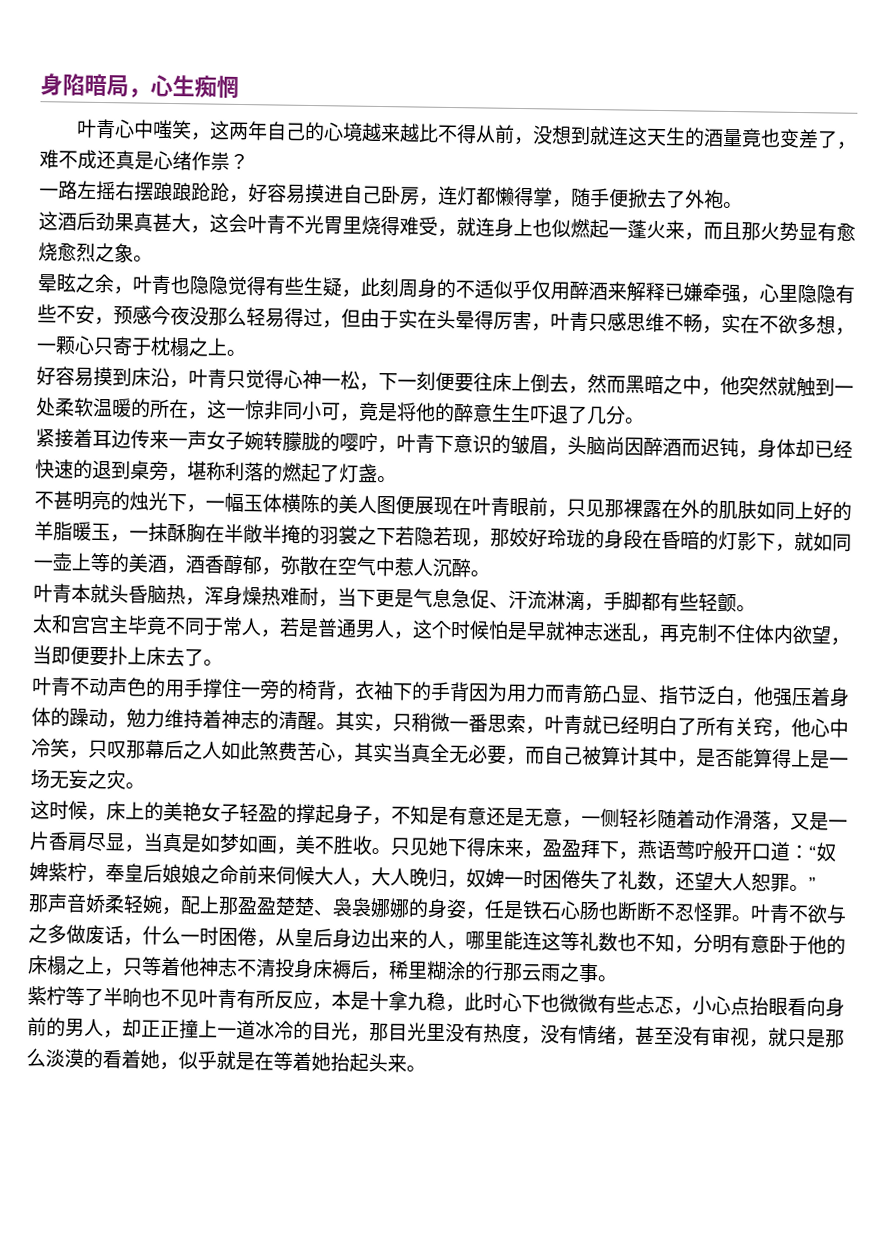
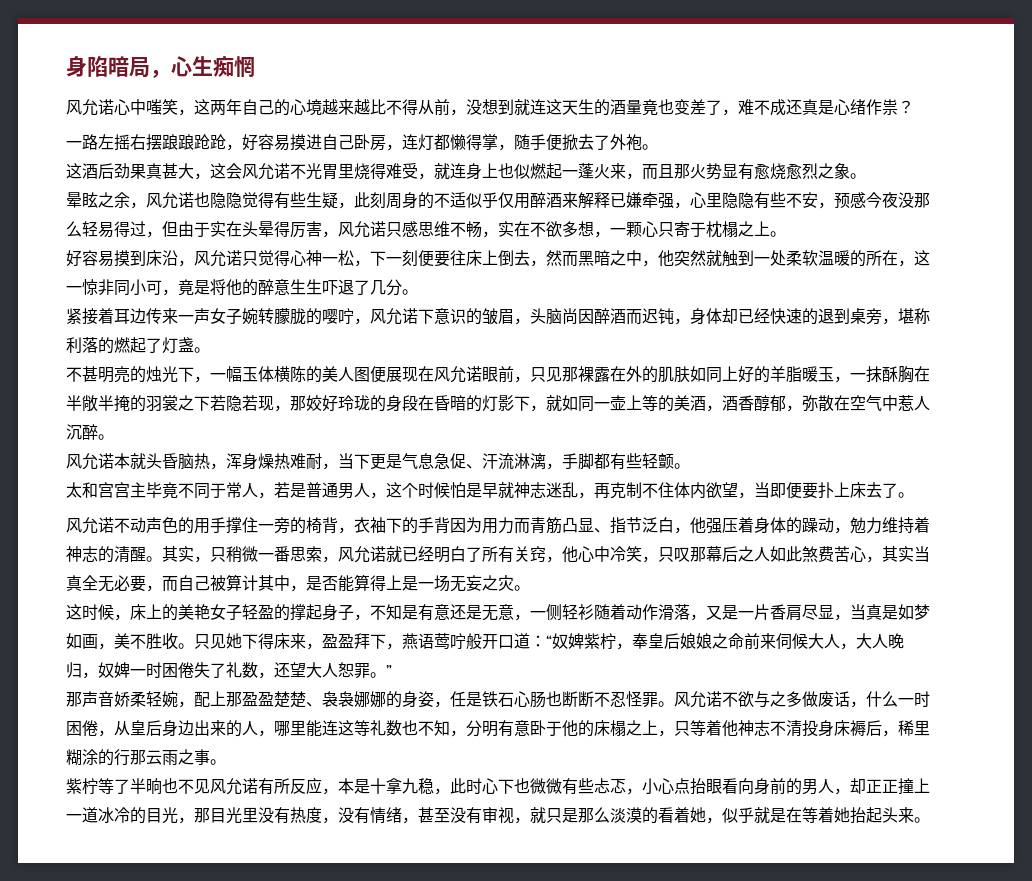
[75,118,116,140] 叶青 -> [66,99,114,116] 风允诺
[247,214,286,235] 叶青 -> [242,163,290,180] 风允诺
[132,274,172,296] 叶青 -> [146,192,194,209] 风允诺
[550,311,589,332] 叶青 -> [338,221,386,238] 风允诺
[188,368,227,389] 叶青 -> [194,250,242,267] 风允诺
[396,433,435,454] 叶青 -> [370,308,418,325] 风允诺
[471,496,510,517] 叶青 -> [434,366,482,383] 风允诺
[33,583,72,604] 叶青 -> [66,453,114,470] 风允诺
[31,676,71,697] 叶青 -> [66,517,114,534] 风允诺
[544,714,583,735] 叶青 -> [338,546,386,563] 风允诺
[750,903,790,924] 叶青 -> [674,691,722,708] 风允诺
[198,988,237,1010] 叶青 -> [210,778,258,795] 风允诺

